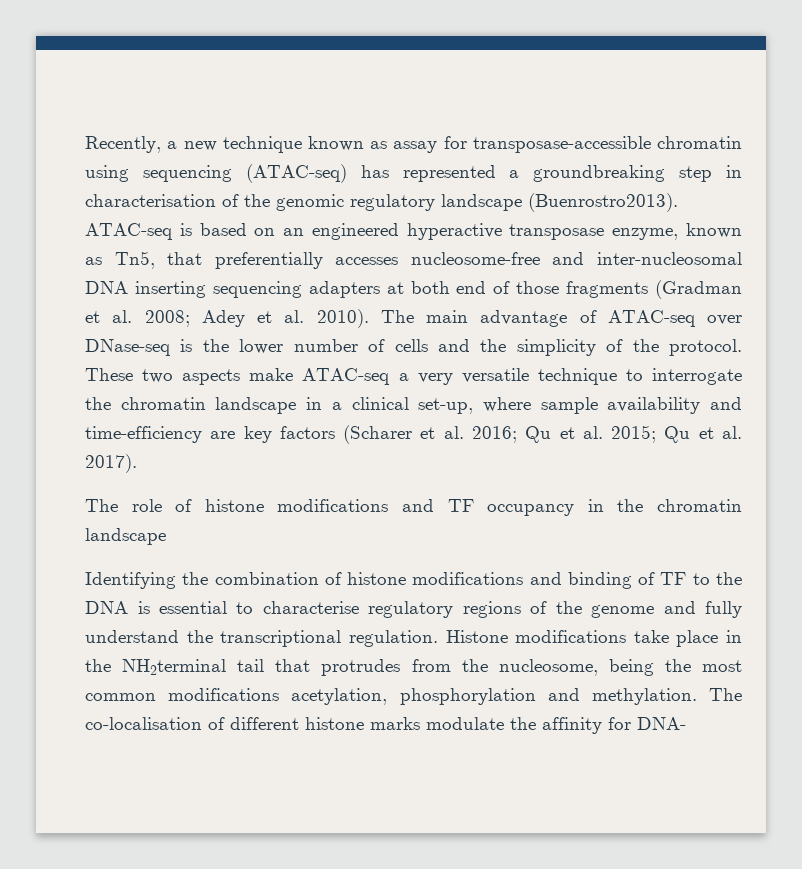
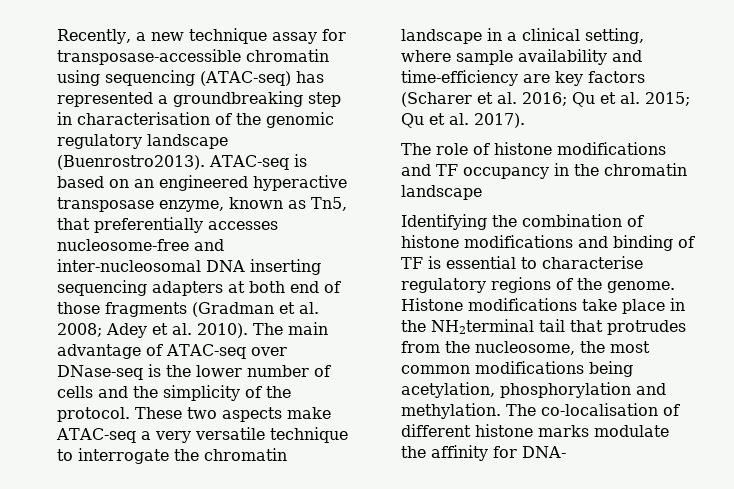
[307,136,388,151] known as -> (268, 36) none
[418,398,474,414] set-up, -> [585,28,645,44] setting,
[692,572,742,585] [85,601,129,614] to the DNA -> (424, 263) none
[591,601,742,618] [85,630,438,647] genome and fully understand the transcriptional regulation. -> [607,281,676,293] genome.
[608,659,654,676] being -> (576, 348) none
(280, 694) none -> [589,361,634,377] being

